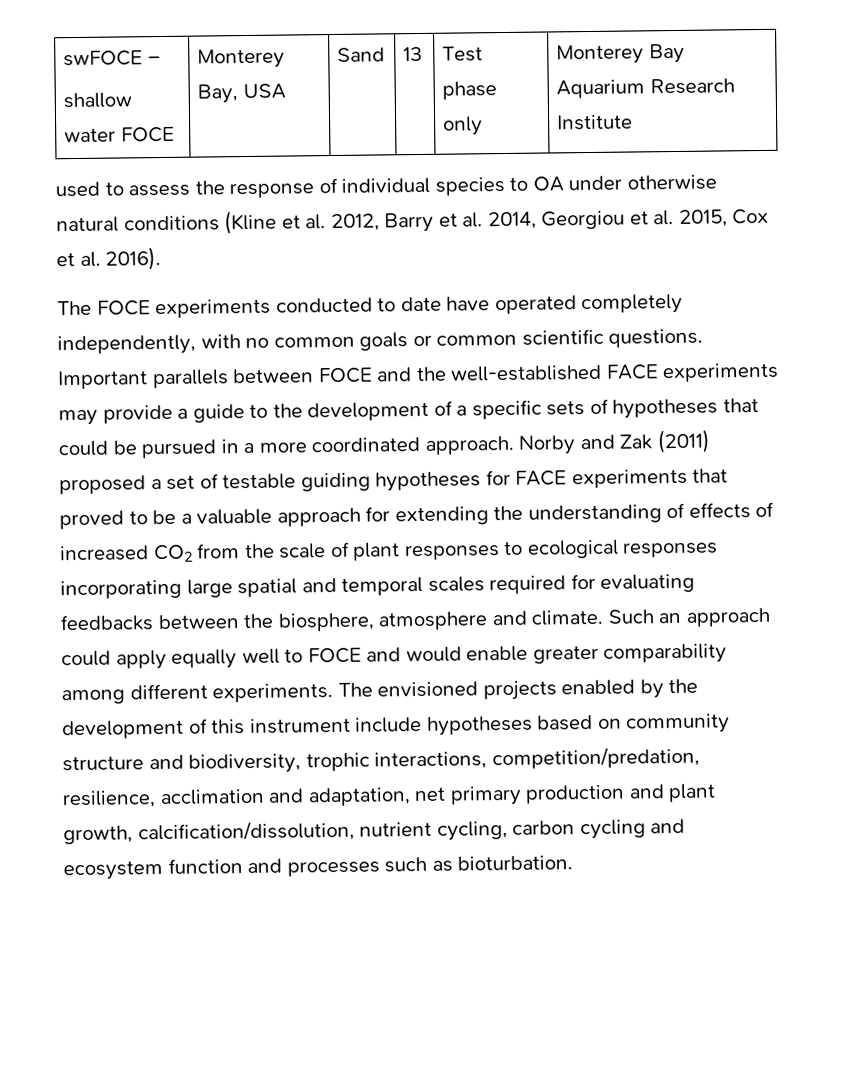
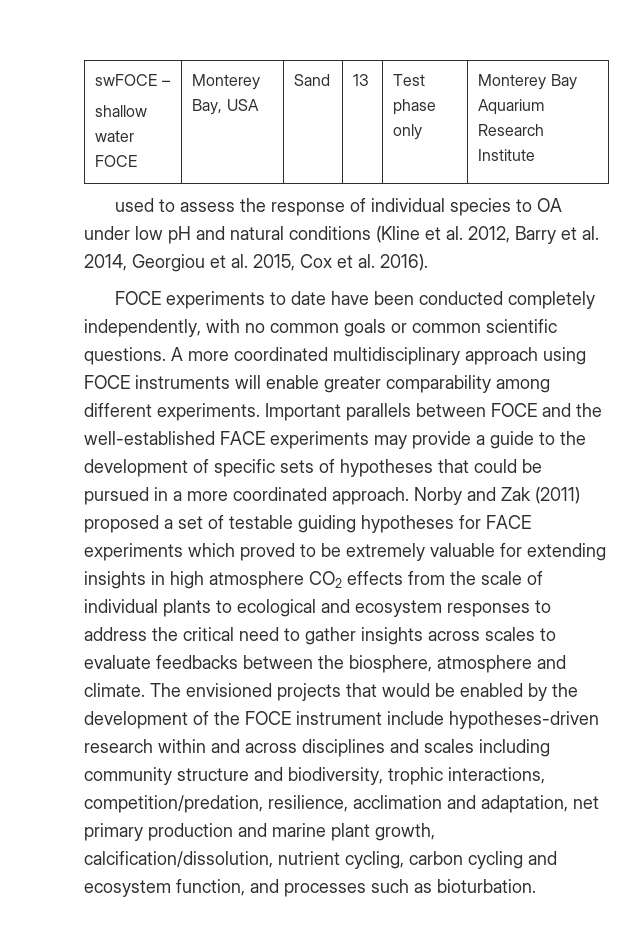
[626,174,717,191] otherwise -> [135,226,225,244] low pH and
[57,300,92,316] The -> (428, 262) none
[275,297,373,313] conducted -> (265, 300) none
[494,295,577,315] operated -> [373,291,503,305] been conducted
(704, 338) none -> [171,347,586,365] [84,375,550,393] [84,403,260,421] A more coordinated multidisciplinary approach using FOCE instruments will enable greater comparability among different experiments.
[456,405,468,416] a -> (209, 466) none
[692,468,729,483] that -> [188,543,235,557] which
[180,501,775,527] [60,539,719,563] [60,573,696,600] a valuable approach for extending the understanding of effects of increased CO2 from the scale of plant responses to ecological responses incorporating large spatial and temporal scales required for evaluating -> [346,543,606,561] [84,571,543,589] [84,599,551,617] [84,627,556,645] [84,655,151,669] extremely valuable for extending insights in high atmosphere CO2 effects from the scale of individual plants to ecological and ecosystem responses to address the critical need to gather insights across scales to evaluate
[607,607,771,627] [61,643,728,670] [61,680,557,705] Such an approach could apply equally well to FOCE and would enable greater comparability among different experiments. The envisioned projects -> [150,683,455,701] The envisioned projects that would be
[211,715,622,736] this instrument include hypotheses based on -> [214,711,599,729] [84,739,550,757] the FOCE instrument include hypotheses-driven research within and across disciplines and scales including
(665, 791) none -> [272,823,326,837] marine
[167,858,243,874] function -> [176,879,245,896] function,

